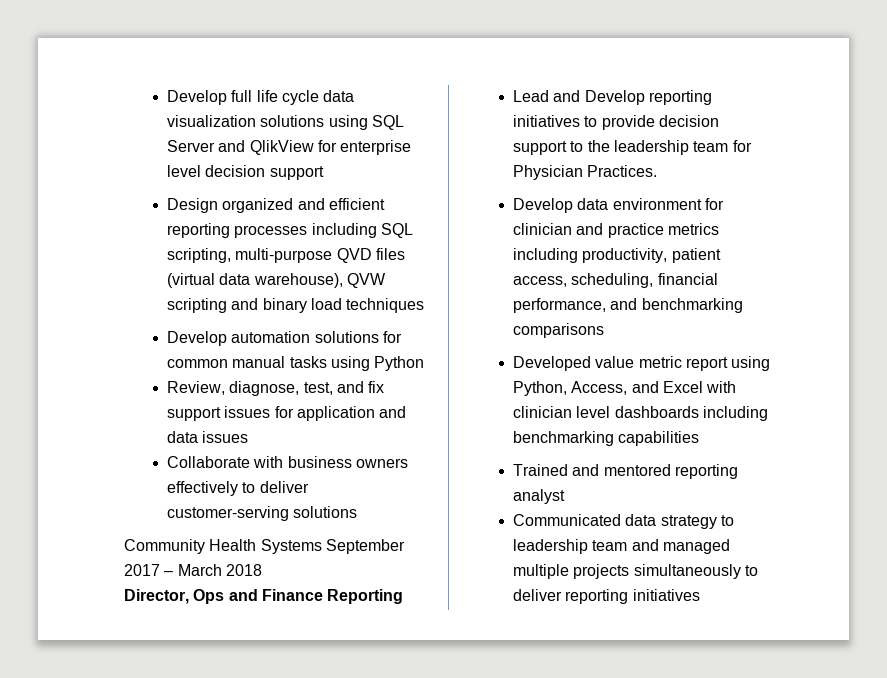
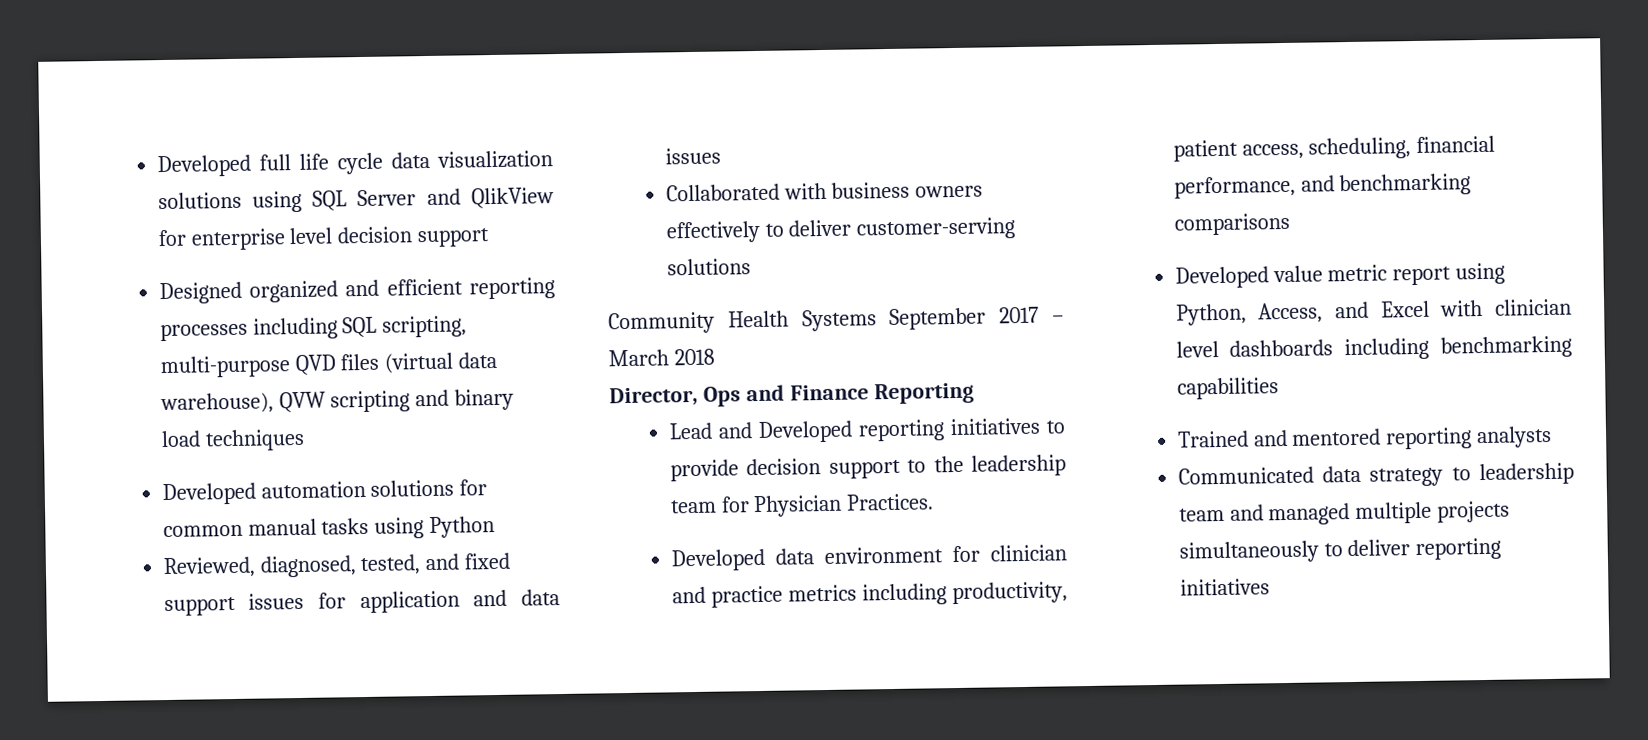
[167,90,228,105] Develop -> [156,154,251,178] Developed
[167,198,219,213] Design -> [158,281,242,305] Designed
[167,331,228,346] Develop -> [161,482,256,506] Developed
[167,381,385,396] Review, diagnose, test, and fix -> [162,552,511,579] Reviewed, diagnosed, tested, and fixed
[167,456,251,468] Collaborate -> [665,183,780,202] Collaborated
[584,90,645,105] Develop -> [757,420,853,444] Developed
[513,198,574,213] Develop -> [670,548,766,572] Developed
[513,489,566,504] analyst -> [1476,425,1553,449] analysts

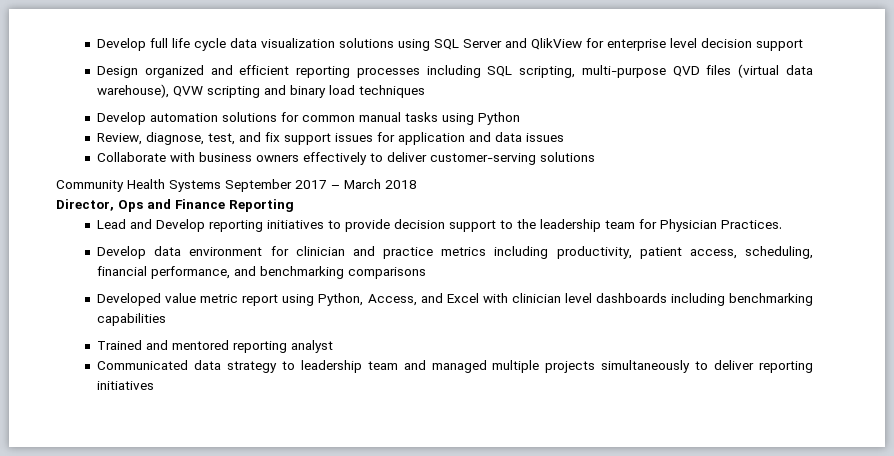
[156,154,251,178] Developed -> [97,38,147,51] Develop
[158,281,242,305] Designed -> [97,66,139,78] Design
[161,482,256,506] Developed -> [97,112,147,125] Develop
[162,552,511,579] Reviewed, diagnosed, tested, and fixed -> [97,132,281,145] Review, diagnose, test, and fix
[665,183,780,202] Collaborated -> [97,152,167,162] Collaborate
[757,420,853,444] Developed -> [156,219,206,232] Develop
[670,548,766,572] Developed -> [97,246,147,259] Develop
[1476,425,1553,449] analysts -> [291,340,334,353] analyst

